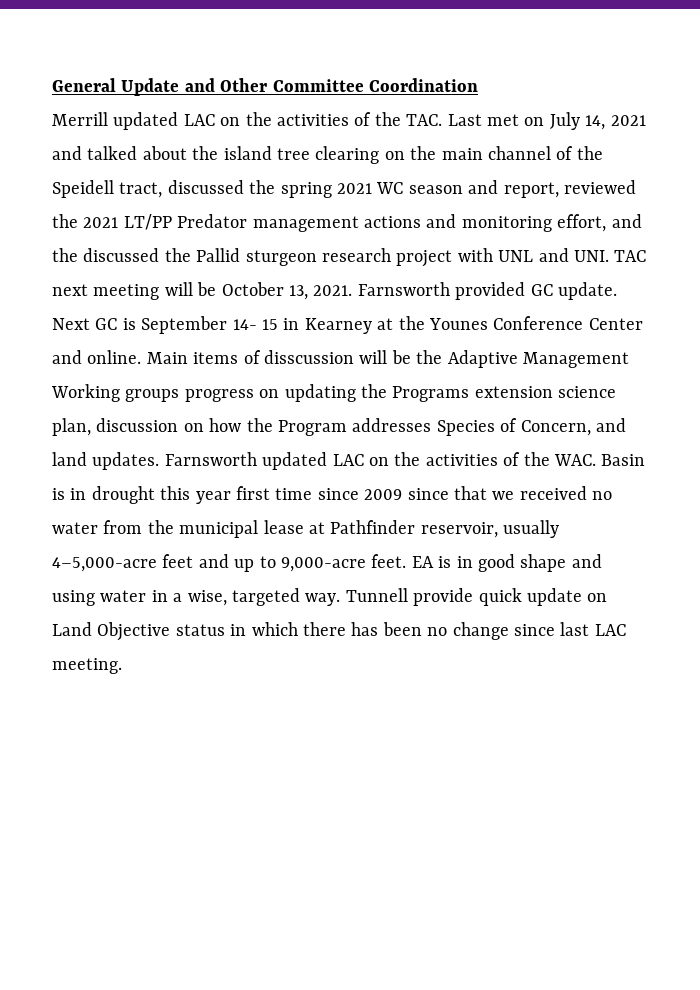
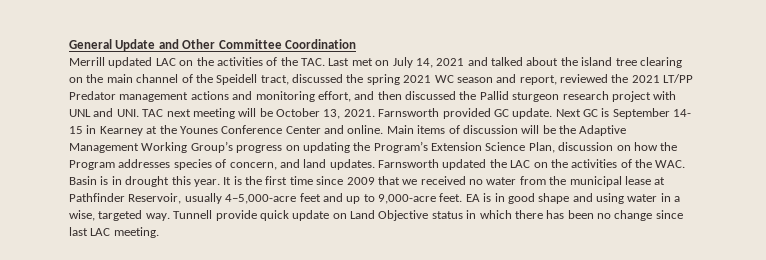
[52,248,78,262] the -> [377,91,402,100] then
[264,350,354,364] disscussion -> [462,125,518,134] discussion
[125,389,180,402] groups -> [190,141,233,153] Group’s
[392,386,617,402] [52,418,91,436] Programs extension science plan, -> [373,141,555,153] Program’s Extension Science Plan,
[436,418,591,436] Species of Concern, -> [173,159,277,170] species of concern,
(328, 461) none -> [489,159,507,168] the
[195,491,231,504] year -> [193,176,262,187] year. It is the
[407,488,449,500] since -> (375, 181) none
[420,522,498,538] reservoir, -> [128,193,182,204] Reservoir,

